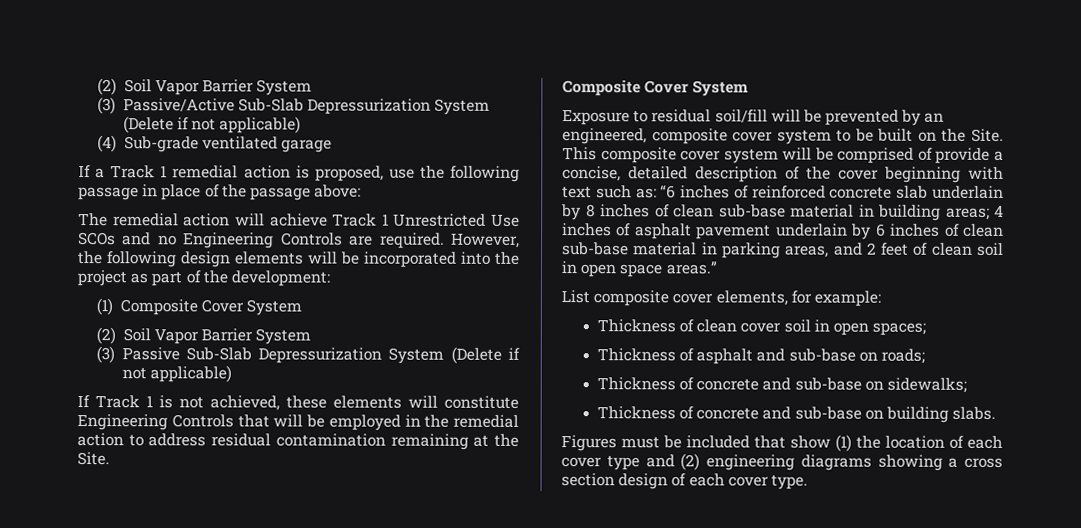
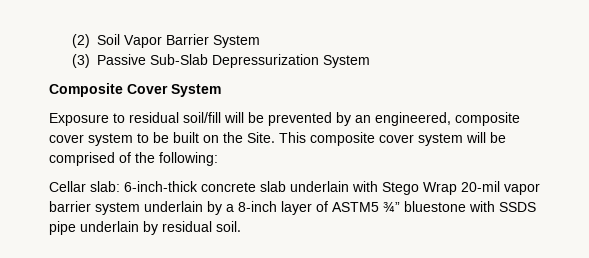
[96,78,313,96] [96,97,491,115] [122,116,302,134] [96,135,332,153] [78,165,520,182] [78,184,362,201] [78,213,520,227] [78,232,520,249] [77,251,520,268] [77,270,330,287] [95,298,302,316] [95,327,312,345] (2) Soil Vapor Barrier System // (3) Passive/Active Sub-Slab Depressurization System (Delete if not applicable) // (4) Sub-grade ventilated garage // If a Track 1 remedial action is proposed, use the following passage in place of the passage above: // The remedial action will achieve Track 1 Unrestricted Use SCOs and no Engineering Controls are required. However, the following design elements will be incorporated into the project as part of the development: // (1) Composite Cover System // (2) Soil Vapor Barrier System -> [71,34,260,48] (2) Soil Vapor Barrier System
[450,346,520,364] [121,365,232,383] [77,395,519,411] [77,414,519,431] [77,433,519,450] [77,452,110,466] (Delete if not applicable) // If Track 1 is not achieved, these elements will constitute Engineering Controls that will be employed in the remedial action to address residual contamination remaining at the Site. -> (370, 61) none
[935,147,1004,164] [562,166,1004,183] [562,185,1004,199] [561,204,1004,221] [562,223,1004,240] [562,242,1005,259] [561,261,718,278] [561,290,881,307] [596,319,927,336] [596,348,926,365] [596,377,968,393] [596,406,997,423] [561,434,1003,452] [561,453,1003,471] [561,473,808,490] provide a concise, detailed description of the cover beginning with text such as: “6 inches of reinforced concrete slab underlain by 8 inches of clean sub-base material in building areas; 4 inches of asphalt pavement underlain by 6 inches of clean sub-base material in parking areas, and 2 feet of clean soil in open space areas.” // List composite cover elements, for example: // Thickness of clean cover soil in open spaces; // Thickness of asphalt and sub-base on roads; // Thickness of concrete and sub-base on sidewalks; // Thickness of concrete and sub-base on building slabs. // Figures must be included that show (1) the location of each cover type and (2) engineering diagrams showing a cross section design of each cover type. -> [135,152,218,166] [49,181,540,195] [49,201,536,215] [49,221,241,235] the following: // Cellar slab: 6-inch-thick concrete slab underlain with Stego Wrap 20-mil vapor barrier system underlain by a 8-inch layer of ASTM5 ¾” bluestone with SSDS pipe underlain by residual soil.

